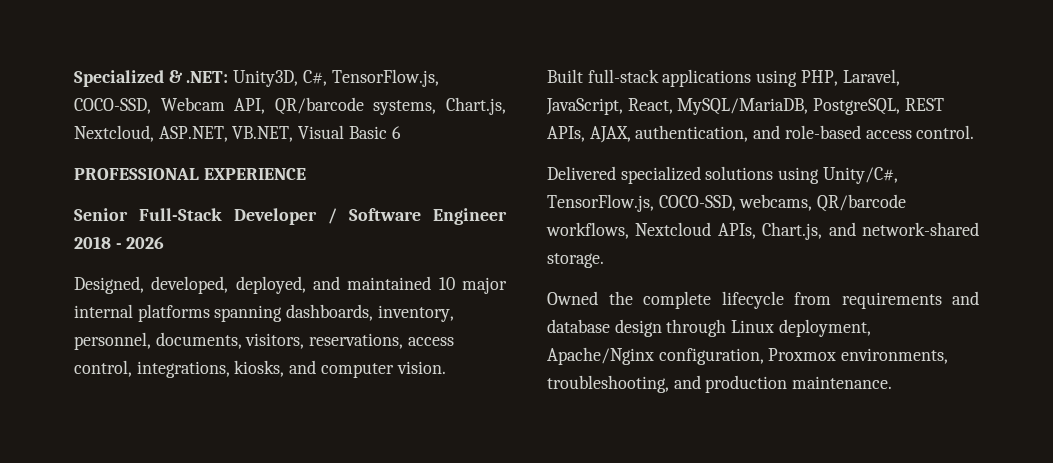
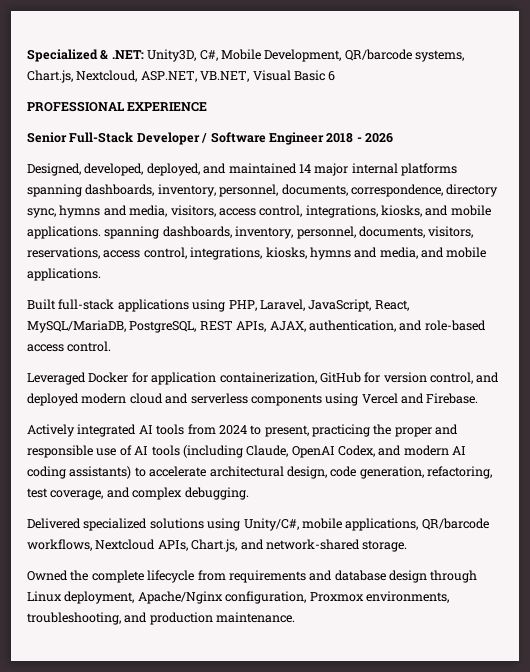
[331,69,439,87] [74,97,266,114] TensorFlow.js, COCO-SSD, Webcam API, -> [220,49,342,62] Mobile Development,
[438,277,455,290] 10 -> [298,164,311,173] 14
(242, 340) none -> [350,184,499,197] [27,205,491,218] [27,226,425,239] correspondence, directory sync, hymns and media, visitors, access control, integrations, kiosks, and mobile applications. spanning dashboards, inventory, personnel, documents,
[289,360,446,378] and computer vision. -> [309,247,487,260] [27,268,101,281] hymns and media, and mobile applications.
(975, 132) none -> [27,372,500,385] [27,393,479,406] [27,424,459,437] [27,445,467,458] [27,466,492,479] [27,487,249,500] // Leveraged Docker for application containerization, GitHub for version control, and deployed modern cloud and serverless components using Vercel and Firebase. // Actively integrated AI tools from 2024 to present, practicing the proper and responsible use of AI tools (including Claude, OpenAI Codex, and modern AI coding assistants) to accelerate architectural design, code generation, refactoring, test coverage, and complex debugging.
[547,194,813,212] TensorFlow.js, COCO-SSD, webcams, -> [301,518,419,531] mobile applications,

